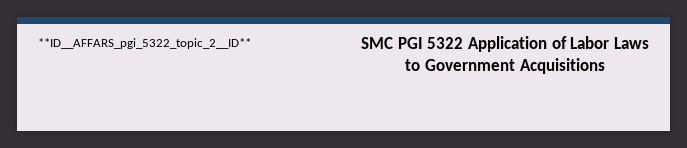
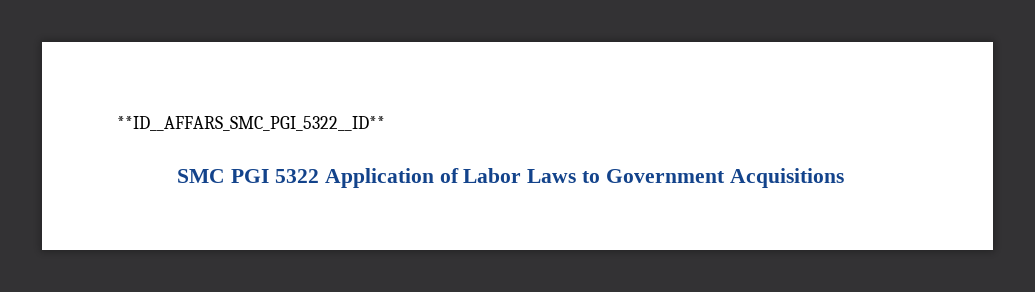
[38,38,251,49] **ID__AFFARS_pgi_5322_topic_2__ID** -> [117,116,385,131] **ID__AFFARS_SMC_PGI_5322__ID**

